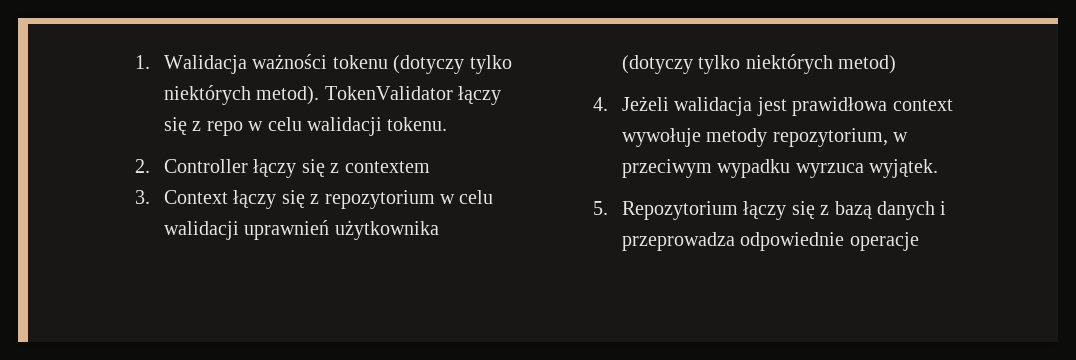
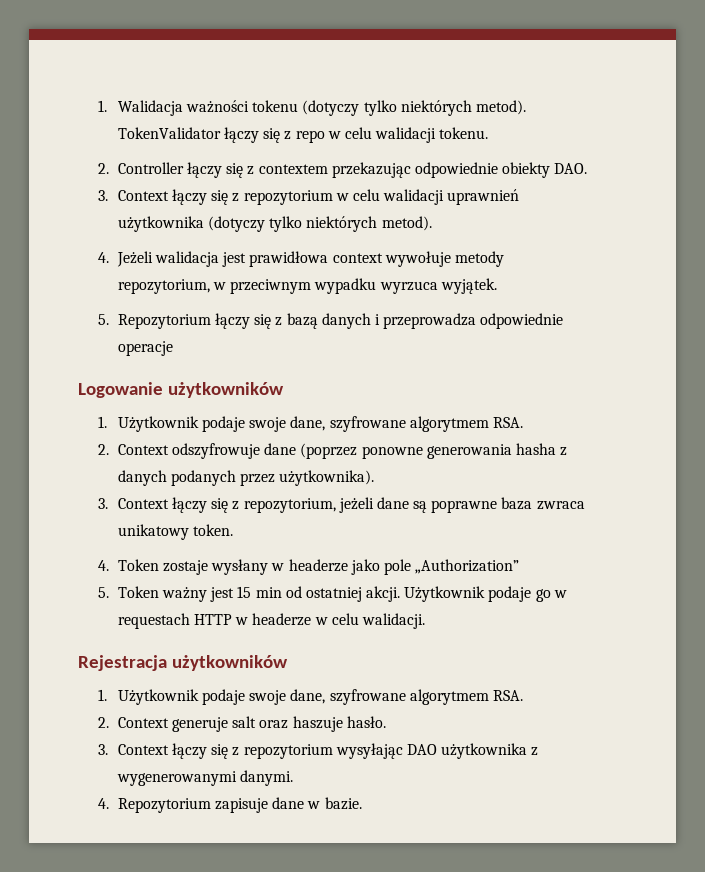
(430, 167) none -> [331,162,588,178] przekazując odpowiednie obiekty DAO.
[838,55,897,74] metod) -> [381,216,432,231] metod).
[621,159,712,178] przeciwym -> [230,279,312,294] przeciwnym
(919, 241) none -> [78,382,285,398] [97,416,523,432] [97,443,568,459] [117,470,375,486] [97,497,585,513] [117,524,233,540] [97,559,520,575] [97,586,567,602] [117,613,425,629] [78,655,289,671] [97,689,523,705] [97,716,386,732] [97,743,539,759] [116,770,293,786] [97,797,362,813] // Logowanie użytkowników // 1. Użytkownik podaje swoje dane, szyfrowane algorytmem RSA. // 2. Context odszyfrowuje dane (poprzez ponowne generowania hasha z danych podanych przez użytkownika). // 3. Context łączy się z repozytorium, jeżeli dane są poprawne baza zwraca unikatowy token. // 4. Token zostaje wysłany w headerze jako pole „Authorization” // 5. Token ważny jest 15 min od ostatniej akcji. Użytkownik podaje go w requestach HTTP w headerze w celu walidacji. // Rejestracja użytkowników // 1. Użytkownik podaje swoje dane, szyfrowane algorytmem RSA. // 2. Context generuje salt oraz haszuje hasło. // 3. Context łączy się z repozytorium wysyłając DAO użytkownika z wygenerowanymi danymi. // 4. Repozytorium zapisuje dane w bazie.

